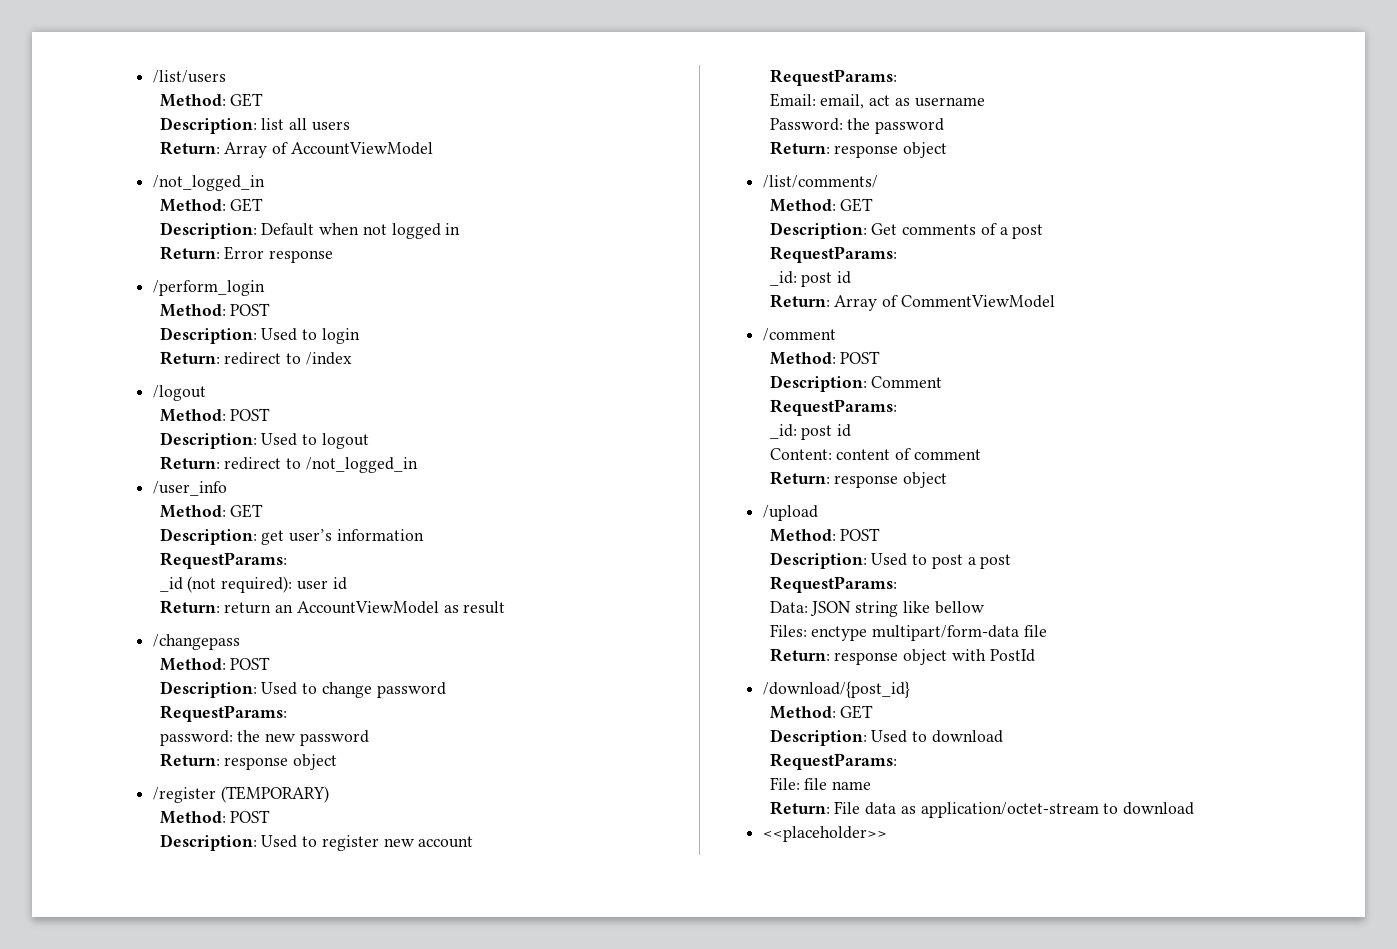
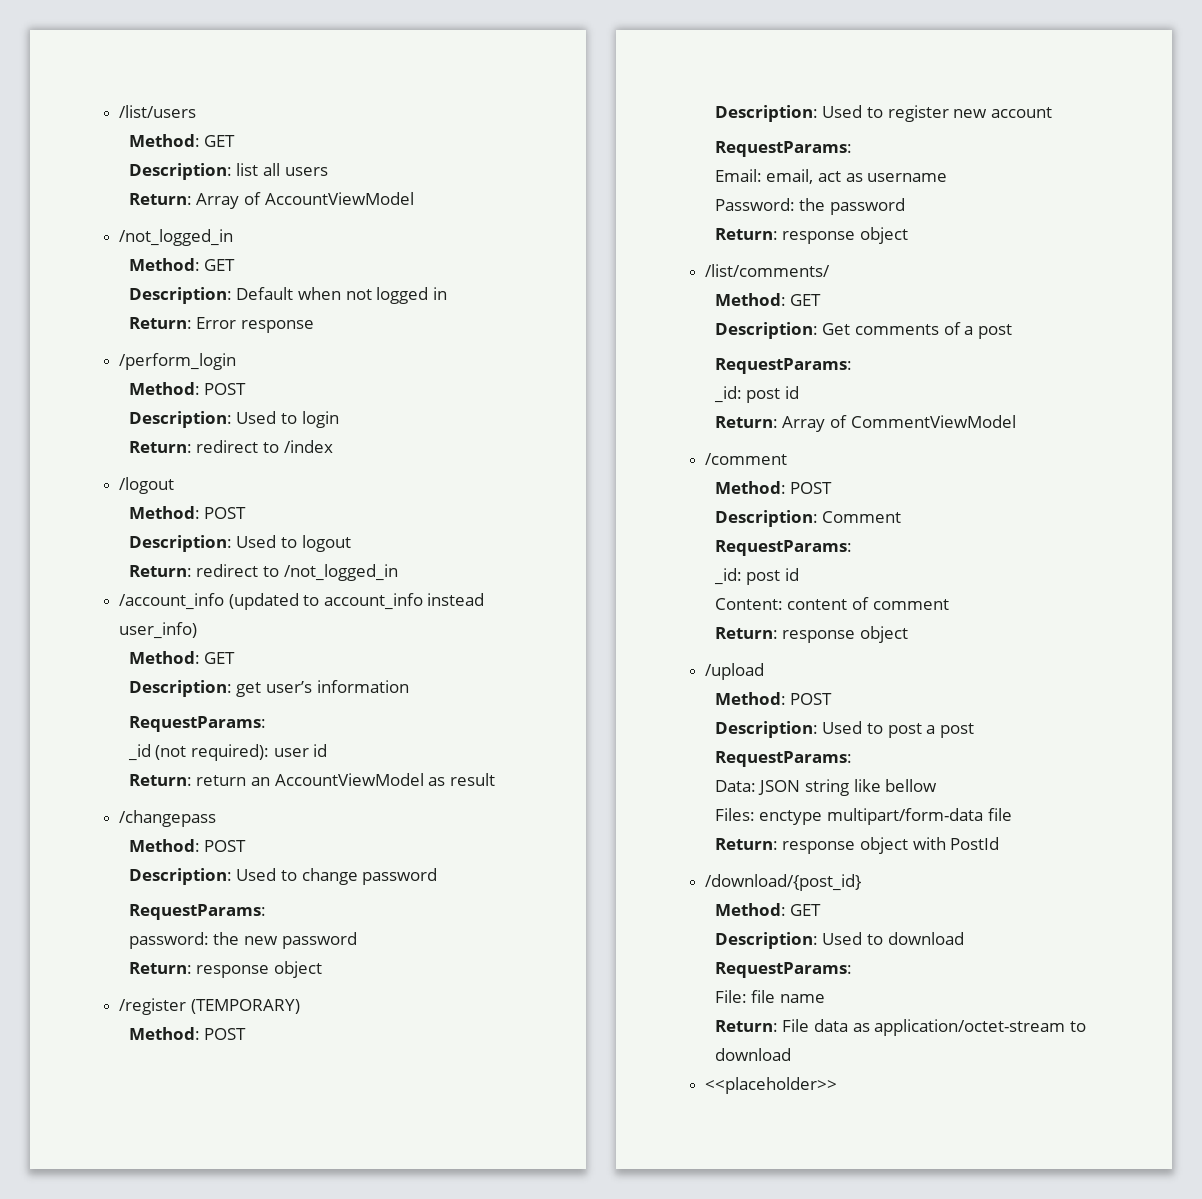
[153,481,228,496] /user_info -> [119,593,485,610] [119,622,198,639] /account_info (updated to account_info instead user_info)

